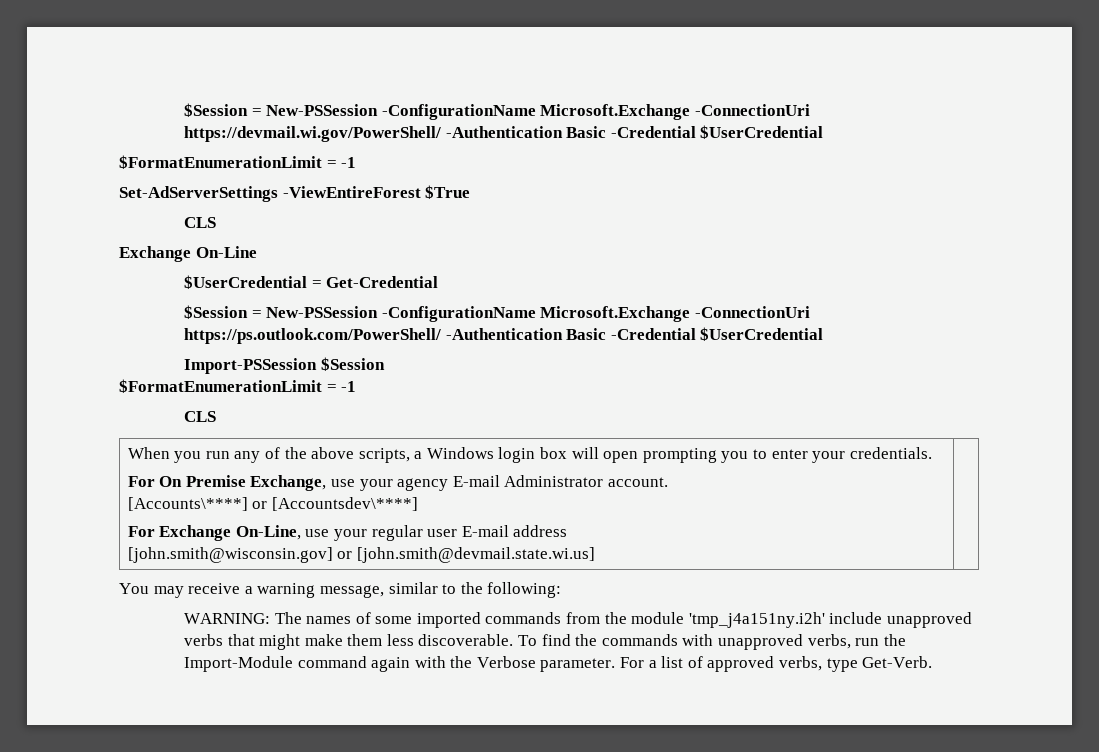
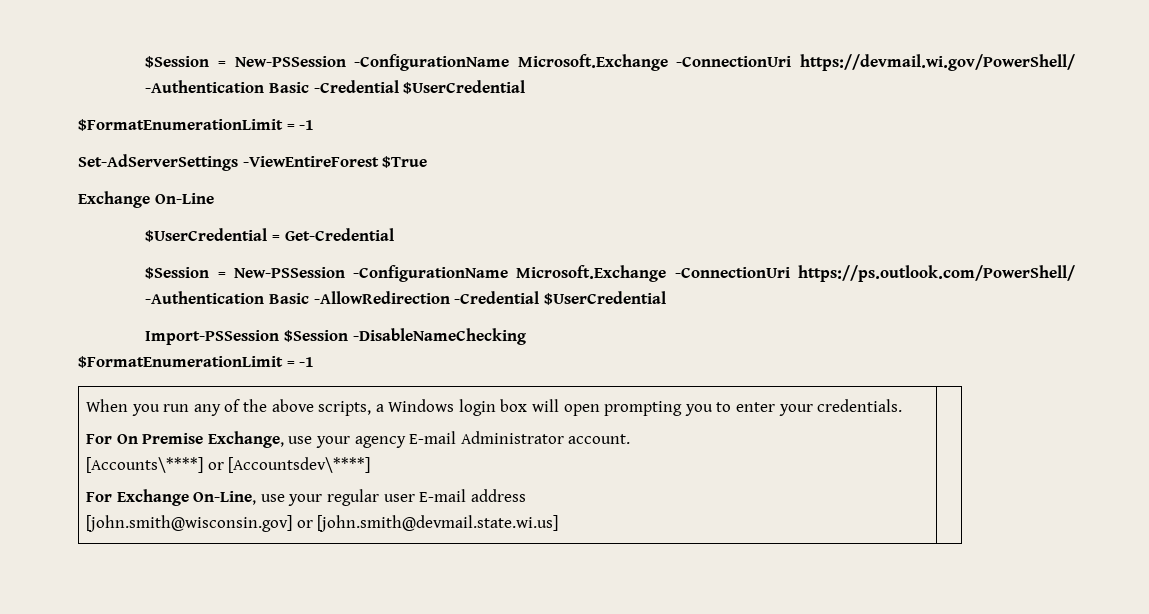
[183,217,216,228] // CLS -> (428, 162) none
(607, 334) none -> [313,291,450,304] -AllowRedirection
[119,379,357,393] [183,411,216,422] // $FormatEnumerationLimit = -1 // CLS -> [352,328,526,345] [78,356,315,368] -DisableNameChecking // $FormatEnumerationLimit = -1
[119,582,562,598] [183,612,973,628] [183,634,906,650] [183,656,933,672] // You may receive a warning message, similar to the following: // WARNING: The names of some imported commands from the module 'tmp_j4a151ny.i2h' include unapproved verbs that might make them less discoverable. To find the commands with unapproved verbs, run the Import-Module command again with the Verbose parameter. For a list of approved verbs, type Get-Verb. -> (559, 523) none

